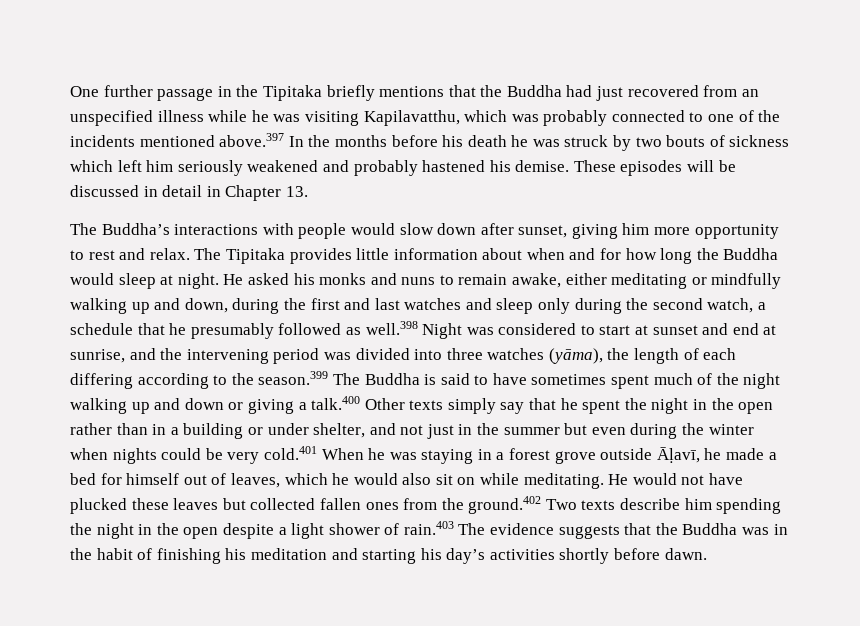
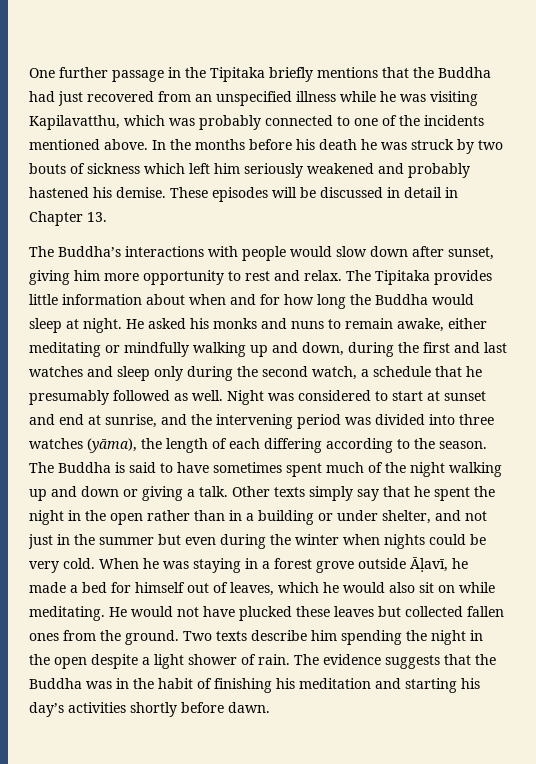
[219,133,285,147] above.397 -> [104,139,148,150] above.
[365,321,418,335] well.398 -> [192,390,223,401] well.
[258,371,329,385] season.399 -> [439,441,487,449] season.
[311,396,361,410] talk.400 -> [199,486,228,497] talk.
[263,446,317,460] cold.401 -> [63,558,95,569] cold.
[468,496,542,514] ground.402 -> [125,630,179,645] ground.
[403,521,454,535] rain.403 -> [258,654,290,665] rain.

